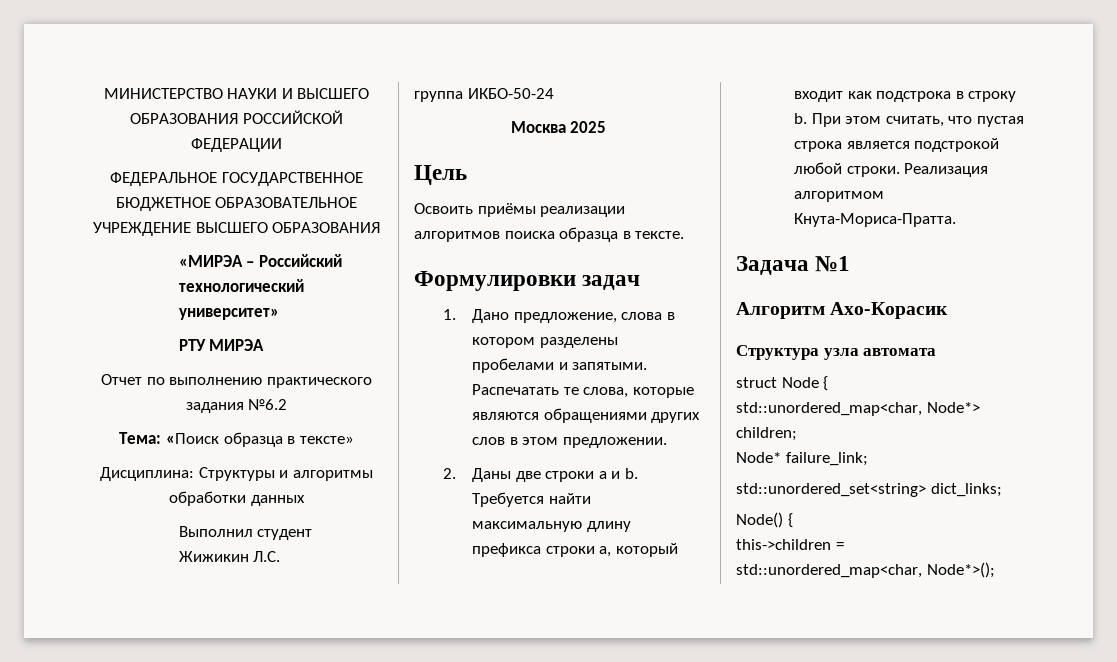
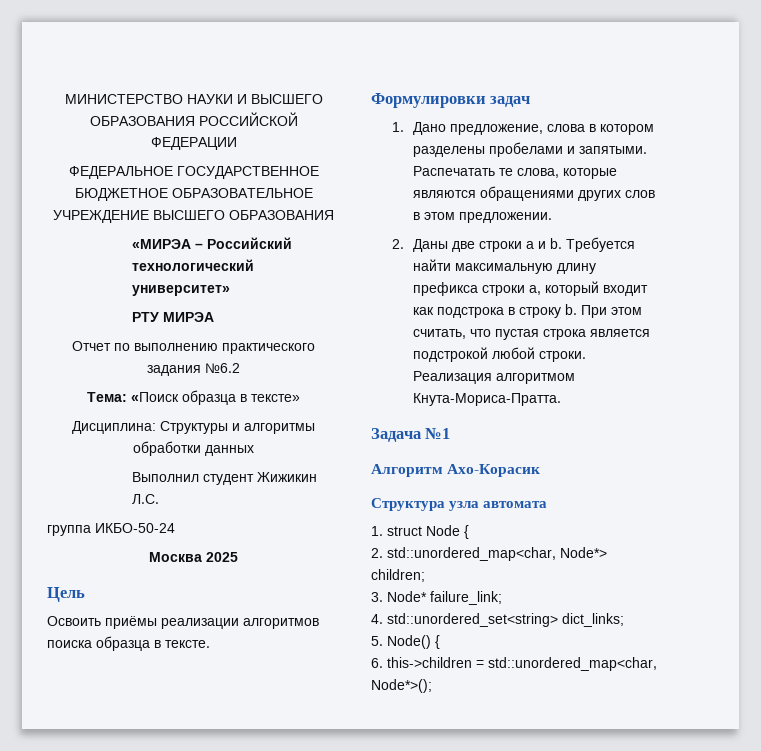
(937, 352) none -> [371,526,383,536] 1.
(829, 383) none -> [371,548,383,558] 2.
(797, 434) none -> [371,592,383,602] 3.
(868, 459) none -> [371,614,383,624] 4.
(1002, 490) none -> [371,636,383,646] 5.
(793, 520) none -> [371,658,383,668] 6.

